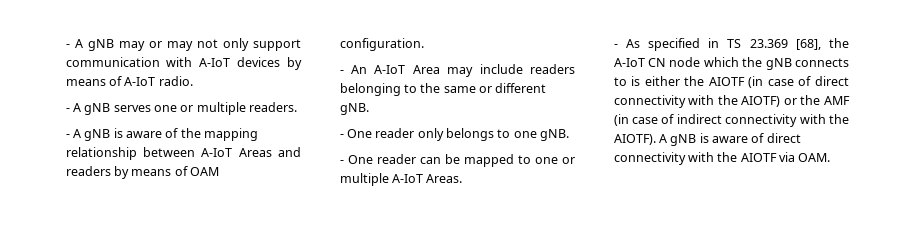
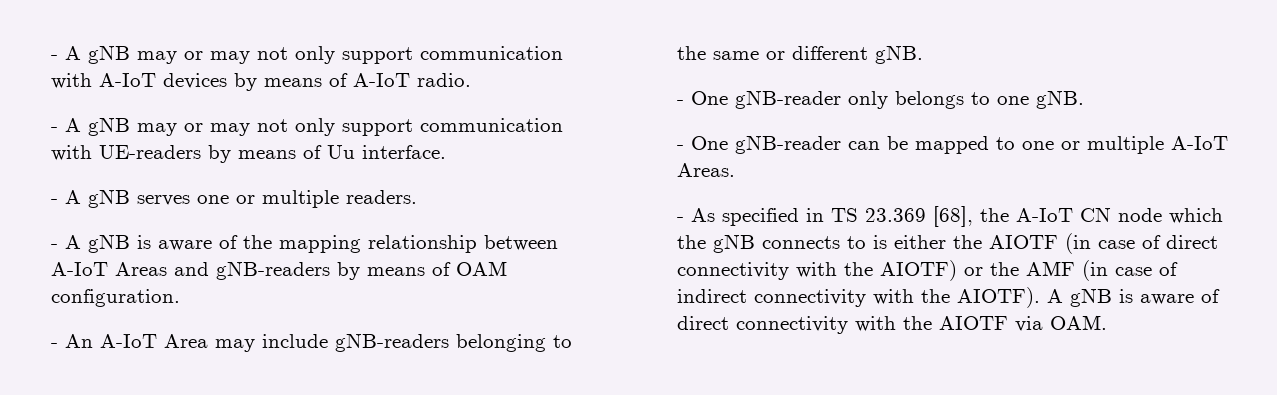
(193, 81) none -> [51,117,564,136] [51,145,447,163] // - A gNB may or may not only support communication with UE-readers by means of Uu interface.
[65,166,111,176] readers -> [216,261,331,280] gNB-readers
[530,64,575,74] readers -> [335,333,450,352] gNB-readers
[375,128,415,138] reader -> [735,90,842,109] gNB-reader
[376,154,416,164] reader -> [735,135,842,154] gNB-reader

